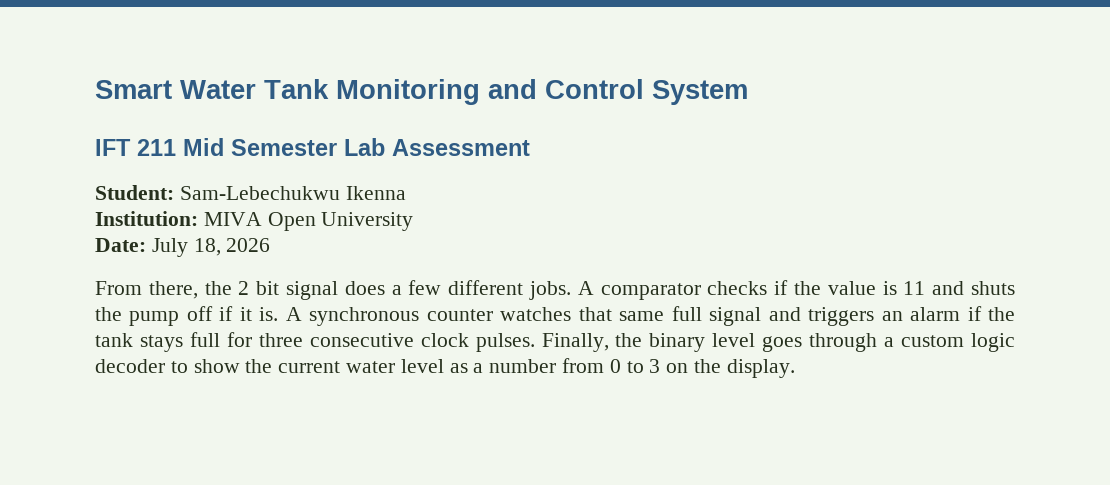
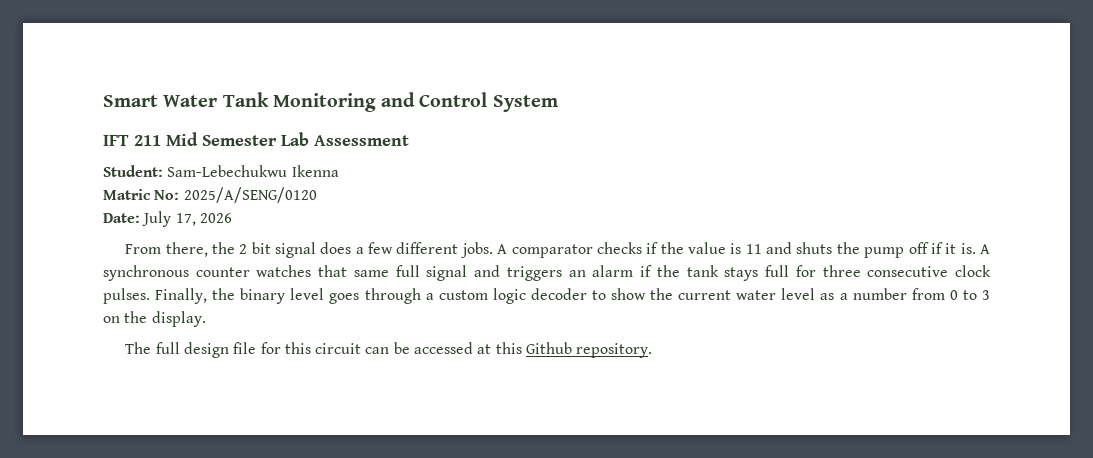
[95,211,414,231] Institution: MIVA Open University -> [103,187,317,203] Matric No: 2025/A/SENG/0120
[193,238,221,256] 18, -> [175,213,196,226] 17,
(795, 368) none -> [125,342,653,358] // The full design file for this circuit can be accessed at this Github repository.

